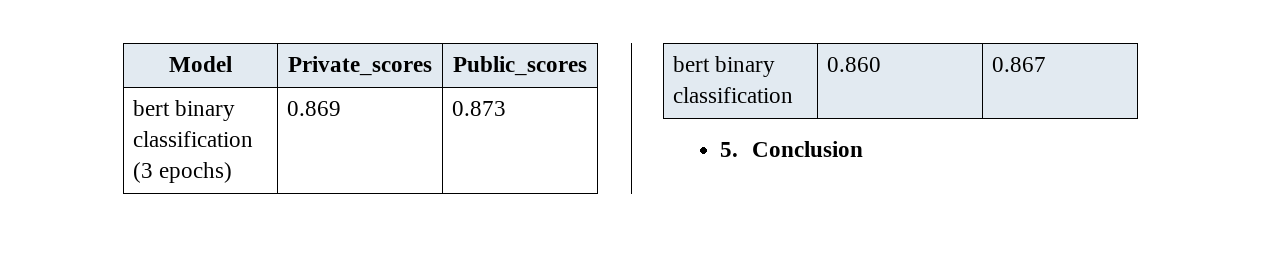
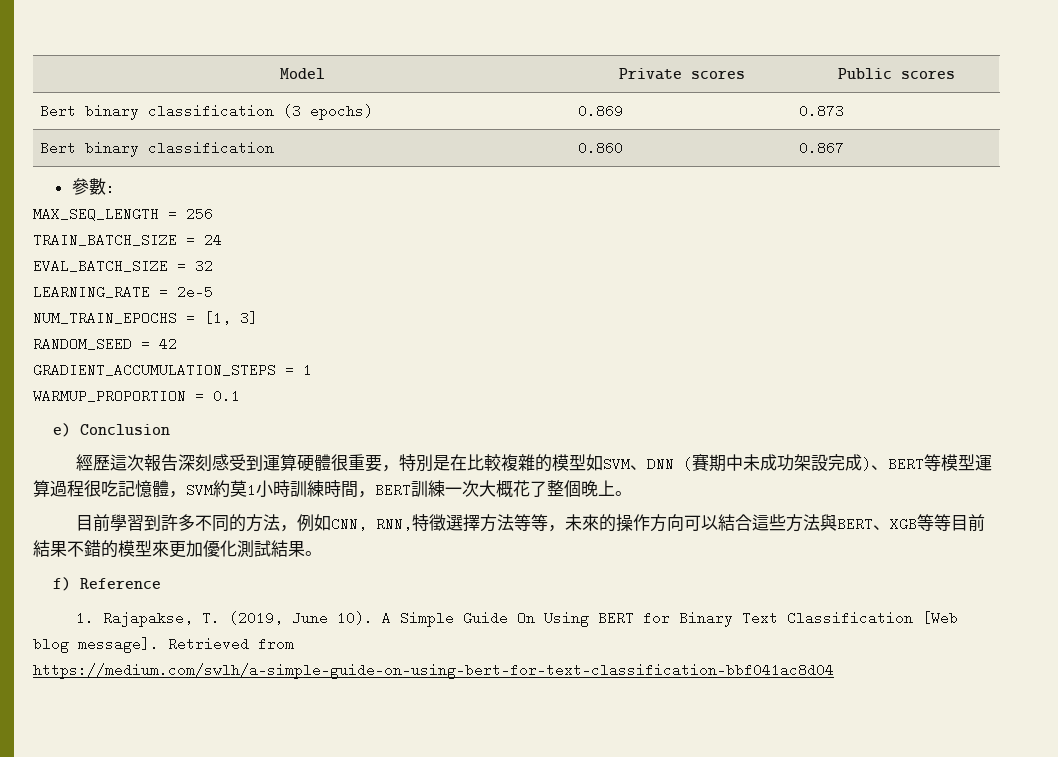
[288,56,432,76] [453,56,587,76] [132,100,170,116] Private_scores | Public_scores // bert -> [619,68,745,80] [837,68,955,79] [40,104,77,118] Private scores | Public scores // Bert
[672,56,710,72] bert -> [40,141,77,155] Bert
[720,141,864,157] 5. Conclusion -> [71,178,115,195] [33,207,213,221] [33,233,222,247] [33,259,213,273] [33,285,213,299] [33,311,258,325] [33,337,177,351] [33,363,312,377] [33,389,240,403] [53,423,170,437] [76,454,993,472] [33,480,632,498] [76,514,986,532] [33,540,322,558] [53,577,161,591] [76,611,959,627] [33,637,294,653] [33,663,834,679] 參數: // MAX_SEQ_LENGTH = 256 // TRAIN_BATCH_SIZE = 24 // EVAL_BATCH_SIZE = 32 // LEARNING_RATE = 2e-5 // NUM_TRAIN_EPOCHS = [1, 3] // RANDOM_SEED = 42 // GRADIENT_ACCUMULATION_STEPS = 1 // WARMUP_PROPORTION = 0.1 // e) Conclusion // 經歷這次報告深刻感受到運算硬體很重要，特別是在比較複雜的模型如SVM、DNN (賽期中未成功架設完成)、BERT等模型運算過程很吃記憶體，SVM約莫1小時訓練時間，BERT訓練一次大概花了整個晚上。 // 目前學習到許多不同的方法，例如CNN, RNN,特徵選擇方法等等，未來的操作方向可以結合這些方法與BERT、XGB等等目前結果不錯的模型來更加優化測試結果。 // f) Reference // 1. Rajapakse, T. (2019, June 10). A Simple Guide On Using BERT for Binary Text Classification [Web blog message]. Retrieved from https://medium.com/swlh/a-simple-guide-on-using-bert-for-text-classification-bbf041ac8d04

